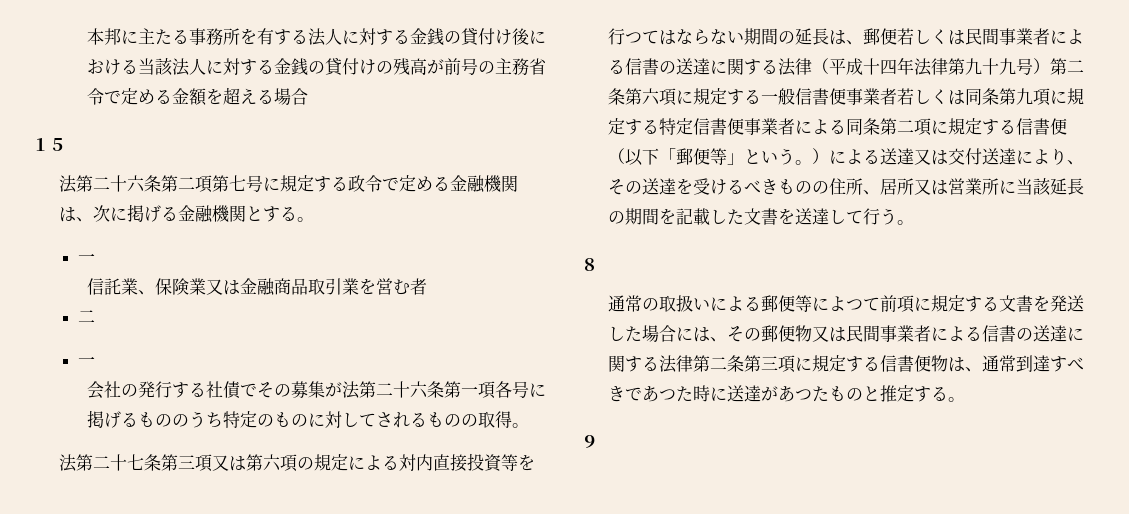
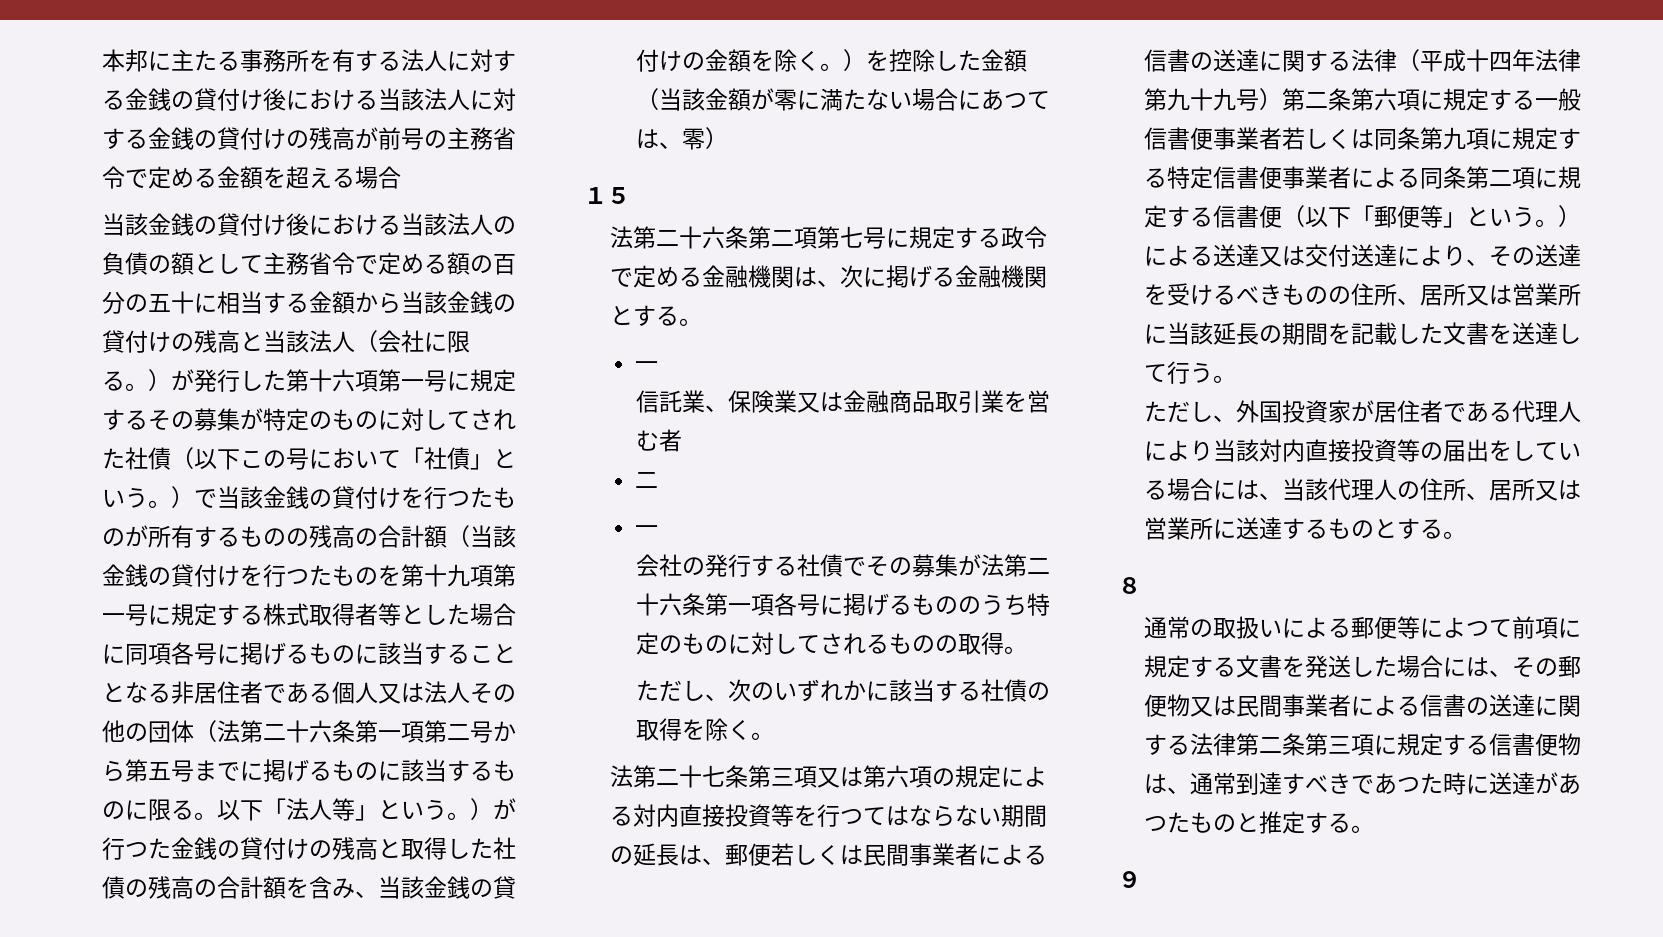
(308, 96) none -> [102,213,517,236] [102,252,517,275] [102,291,517,314] [102,330,471,353] [102,369,517,392] [102,408,517,431] [102,447,517,470] [102,486,517,509] [102,525,517,548] [102,564,517,587] [102,603,517,626] [102,642,517,665] [102,681,517,704] [102,720,517,743] [102,759,517,782] [102,798,517,821] [102,837,517,860] [102,876,517,899] [636,49,1028,72] [636,88,1051,111] [636,127,729,150] // 当該金銭の貸付け後における当該法人の負債の額として主務省令で定める額の百分の五十に相当する金額から当該金銭の貸付けの残高と当該法人（会社に限る。）が発行した第十六項第一号に規定するその募集が特定のものに対してされた社債（以下この号において「社債」という。）で当該金銭の貸付けを行つたものが所有するものの残高の合計額（当該金銭の貸付けを行つたものを第十九項第一号に規定する株式取得者等とした場合に同項各号に掲げるものに該当することとなる非居住者である個人又は法人その他の団体（法第二十六条第一項第二号から第五号までに掲げるものに該当するものに限る。以下「法人等」という。）が行つた金銭の貸付けの残高と取得した社債の残高の合計額を含み、当該金銭の貸付けの金額を除く。）を控除した金額（当該金額が零に満たない場合にあつては、零）
(529, 425) none -> [636,679,1051,702] [636,718,775,741] // ただし、次のいずれかに該当する社債の取得を除く。
(915, 222) none -> [1144,400,1582,423] [1144,439,1582,462] [1144,478,1582,501] [1144,517,1467,540] // ただし、外国投資家が居住者である代理人により当該対内直接投資等の届出をしている場合には、当該代理人の住所、居所又は営業所に送達するものとする。

